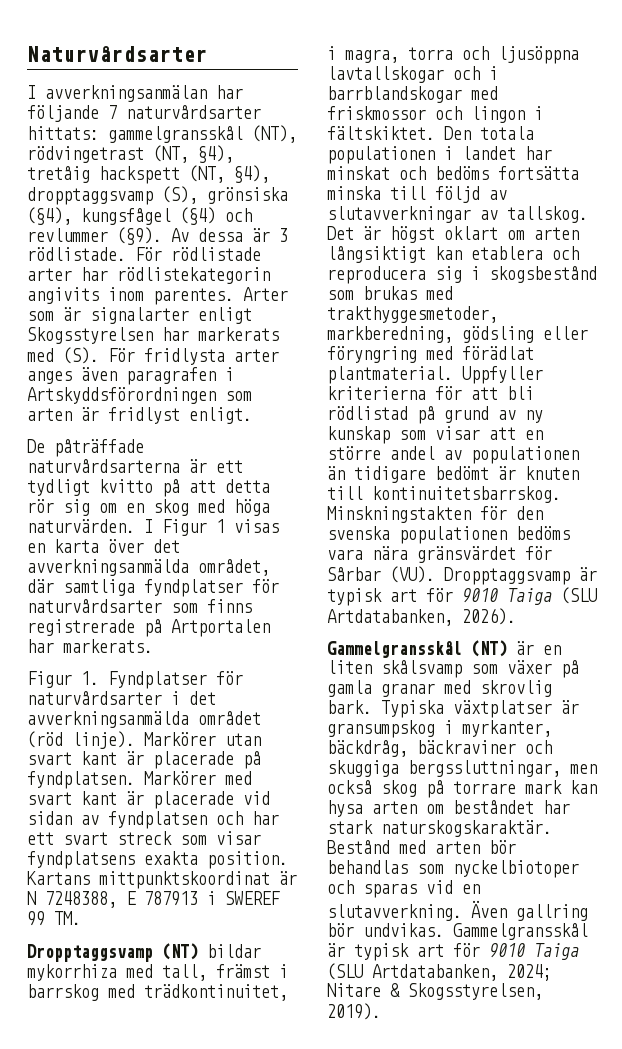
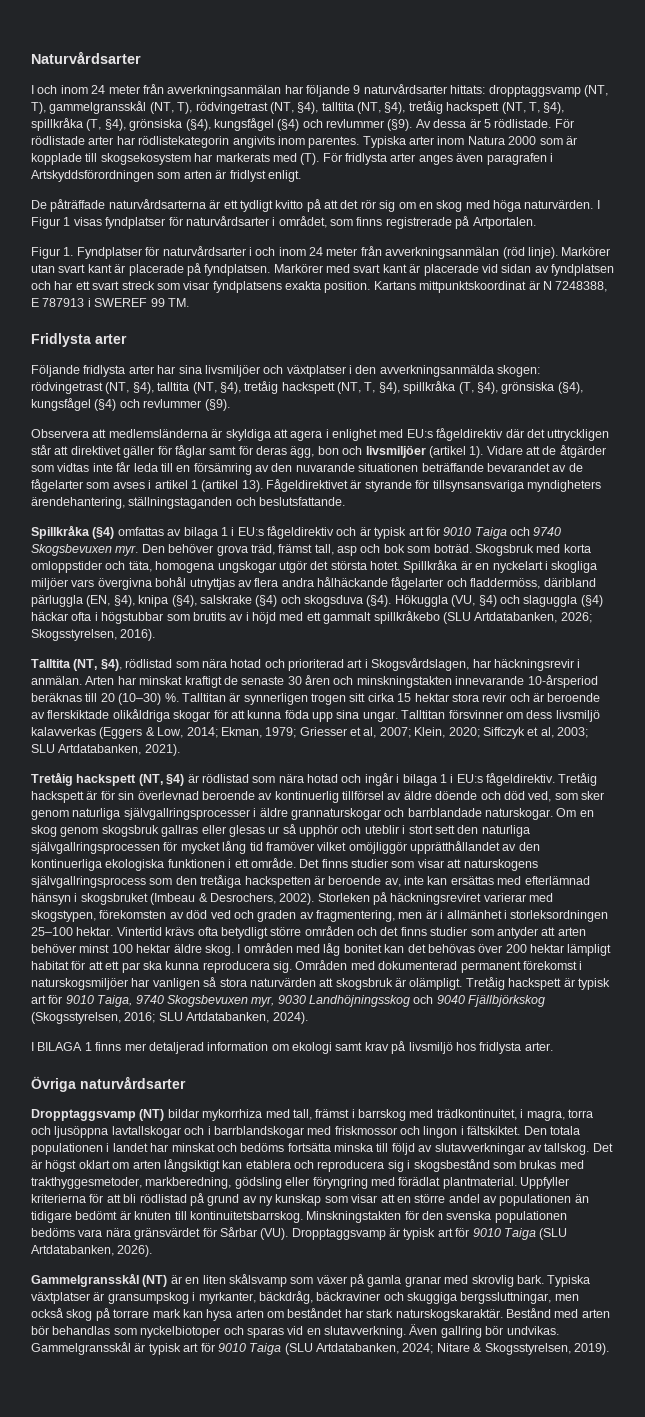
(36, 92) none -> [37,84,164,94] och inom 24 meter från
[108,105,117,119] 7 -> [353,85,361,94] 9
[108,125,297,143] [27,145,234,163] [27,165,270,184] [27,186,198,205] gammelgransskål (NT), rödvingetrast (NT, §4), tretåig hackspett (NT, §4), dropptaggsvamp (S), -> [488,85,608,97] [31,101,565,114] [31,118,126,131] dropptaggsvamp (NT, T), gammelgransskål (NT, T), rödvingetrast (NT, §4), talltita (NT, §4), tretåig hackspett (NT, T, §4), spillkråka (T, §4),
[279,228,288,242] 3 -> [483,119,491,128] 5
[243,287,288,301] [27,307,252,324] [27,327,153,344] Arter som är signalarter enligt Skogsstyrelsen -> [362,136,577,148] [31,153,191,165] Typiska arter inom Natura 2000 som är kopplade till skogsekosystem
[63,347,99,364] (S). -> [300,153,320,165] (T).
[225,479,270,493] detta -> [340,200,359,209] det
[27,539,180,553] [27,559,270,576] [27,579,135,596] en karta över det avverkningsanmälda området, där samtliga -> (102, 221) none
(162, 606) none -> [272,216,327,228] i området,
[171,619,270,637] [27,639,153,653] Artportalen har markerats. -> [472,217,536,229] Artportalen.
[189,691,216,705] [27,711,261,728] det avverkningsanmälda området -> [255,246,500,259] och inom 24 meter från avverkningsanmälan
(81, 918) none -> [31,333,127,347] [31,365,541,377] [31,381,583,394] [31,398,230,411] [31,428,610,441] [31,445,606,458] [31,462,583,475] [31,479,601,492] [31,497,346,509] [31,525,562,539] [31,544,591,556] [31,560,598,573] [31,577,596,590] [31,595,603,607] [31,611,592,624] [31,629,156,641] [31,658,581,671] [31,675,598,688] [31,693,601,705] [31,709,600,722] [31,727,588,739] [31,744,180,756] [31,772,598,786] [31,791,604,803] [31,808,594,820] [31,824,530,837] [31,841,540,854] [31,858,538,871] [31,875,590,888] [31,892,554,905] [31,910,609,922] [31,926,586,939] [31,943,612,956] [31,960,583,973] [31,977,610,990] [31,995,546,1007] [31,1012,308,1024] [31,1041,553,1054] [31,1076,186,1092] // Fridlysta arter // Följande fridlysta arter har sina livsmiljöer och växtplatser i den avverkningsanmälda skogen: rödvingetrast (NT, §4), talltita (NT, §4), tretåig hackspett (NT, T, §4), spillkråka (T, §4), grönsiska (§4), kungsfågel (§4) och revlummer (§9). // Observera att medlemsländerna är skyldiga att agera i enlighet med EU:s fågeldirektiv där det uttryckligen står att direktivet gäller för fåglar samt för deras ägg, bon och livsmiljöer (artikel 1). Vidare att de åtgärder som vidtas inte får leda till en försämring av den nuvarande situationen beträffande bevarandet av de fågelarter som avses i artikel 1 (artikel 13). Fågeldirektivet är styrande för tillsynsansvariga myndigheters ärendehantering, ställningstaganden och beslutsfattande. // Spillkråka (§4) omfattas av bilaga 1 i EU:s fågeldirektiv och är typisk art för 9010 Taiga och 9740 Skogsbevuxen myr. Den behöver grova träd, främst tall, asp och bok som boträd. Skogsbruk med korta omloppstider och täta, homogena ungskogar utgör det största hotet. Spillkråka är en nyckelart i skogliga miljöer vars övergivna bohål utnyttjas av flera andra hålhäckande fågelarter och fladdermöss, däribland pärluggla (EN, §4), knipa (§4), salskrake (§4) och skogsduva (§4). Hökuggla (VU, §4) och slaguggla (§4) häckar ofta i högstubbar som brutits av i höjd med ett gammalt spillkråkebo (SLU Artdatabanken, 2026; Skogsstyrelsen, 2016). // Talltita (NT, §4), rödlistad som nära hotad och prioriterad art i Skogsvårdslagen, har häckningsrevir i anmälan. Arten har minskat kraftigt de senaste 30 åren och minskningstakten innevarande 10-årsperiod beräknas till 20 (10–30) %. Talltitan är synnerligen trogen sitt cirka 15 hektar stora revir och är beroende av flerskiktade olikåldriga skogar för att kunna föda upp sina ungar. Talltitan försvinner om dess livsmiljö kalavverkas (Eggers & Low, 2014; Ekman, 1979; Griesser et al, 2007; Klein, 2020; Siffczyk et al, 2003; SLU Artdatabanken, 2021). // Tretåig hackspett (NT, §4) är rödlistad som nära hotad och ingår i bilaga 1 i EU:s fågeldirektiv. Tretåig hackspett är för sin överlevnad beroende av kontinuerlig tillförsel av äldre döende och död ved, som sker genom naturliga självgallringsprocesser i äldre grannaturskogar och barrblandade naturskogar. Om en skog genom skogsbruk gallras eller glesas ur så upphör och uteblir i stort sett den naturliga självgallringsprocessen för mycket lång tid framöver vilket omöjliggör upprätthållandet av den kontinuerliga ekologiska funktionen i ett område. Det finns studier som visar att naturskogens självgallringsprocess som den tretåiga hackspetten är beroende av, inte kan ersättas med efterlämnad hänsyn i skogsbruket (Imbeau & Desrochers, 2002). Storleken på häckningsreviret varierar med skogstypen, förekomsten av död ved och graden av fragmentering, men är i allmänhet i storleksordningen 25–100 hektar. Vintertid krävs ofta betydligt större områden och det finns studier som antyder att arten behöver minst 100 hektar äldre skog. I områden med låg bonitet kan det behövas över 200 hektar lämpligt habitat för att ett par ska kunna reproducera sig. Områden med dokumenterad permanent förekomst i naturskogsmiljöer har vanligen så stora naturvärden att skogsbruk är olämpligt. Tretåig hackspett är typisk art för 9010 Taiga, 9740 Skogsbevuxen myr, 9030 Landhöjningsskog och 9040 Fjällbjörkskog (Skogsstyrelsen, 2016; SLU Artdatabanken, 2024). // I BILAGA 1 finns mer detaljerad information om ekologi samt krav på livsmiljö hos fridlysta arter. // Övriga naturvårdsarter

